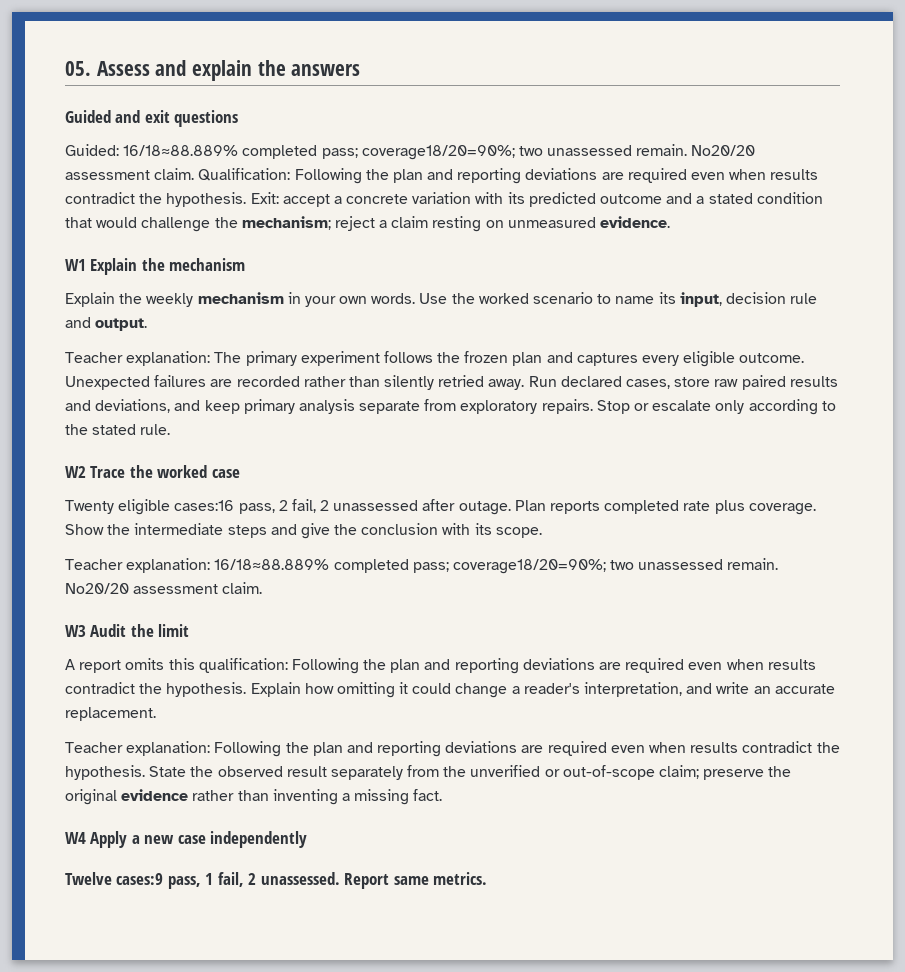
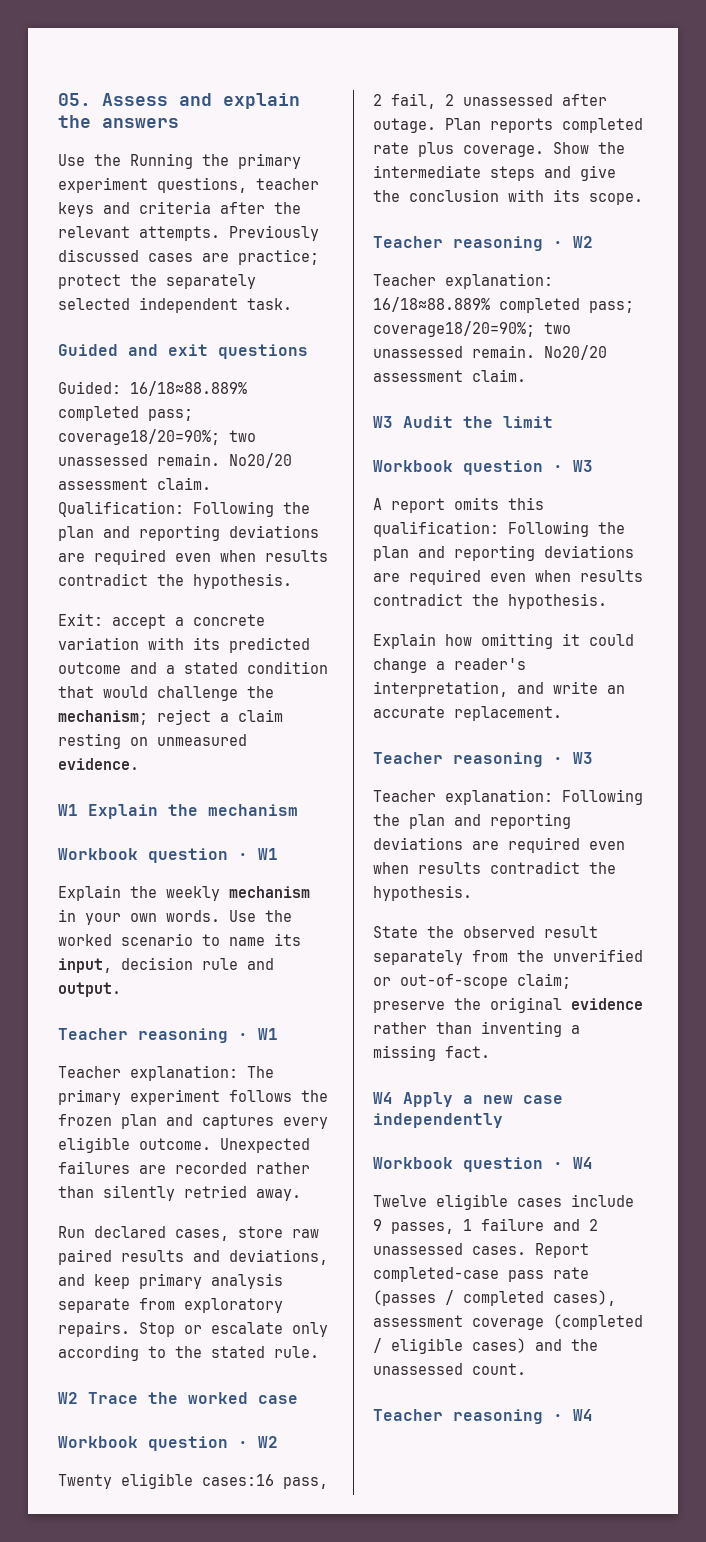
(361, 70) none -> [58,153,301,169] [58,177,319,193] [58,201,301,217] [58,225,319,241] [58,249,319,265] [58,274,256,289] [58,297,292,313] // Use the Running the primary experiment questions, teacher keys and criteria after the relevant attempts. Previously discussed cases are practice; protect the separately selected independent task.
(247, 199) none -> (292, 581) //
(246, 264) none -> [58,848,278,863] // Workbook question · W1
(148, 324) none -> [58,1028,278,1043] // Teacher reasoning · W1
(525, 384) none -> (301, 1195) //
(240, 473) none -> [58,1436,278,1451] // Workbook question · W2
(542, 532) none -> [373,236,593,251] // Teacher reasoning · W2
(190, 630) none -> [373,460,593,475] // Workbook question · W3
(247, 689) none -> (607, 601) //
(156, 714) none -> [373,752,593,767] // Teacher reasoning · W3
(145, 772) none -> (472, 893) //
[65,872,488,889] Twelve cases:9 pass, 1 fail, 2 unassessed. Report same metrics. -> [373,1157,593,1172] [373,1194,634,1210] [373,1218,598,1234] [373,1243,589,1258] [373,1267,589,1282] [373,1290,616,1306] [373,1314,643,1330] [373,1338,598,1354] [373,1363,526,1375] [373,1409,593,1424] Workbook question · W4 // Twelve eligible cases include 9 passes, 1 failure and 2 unassessed cases. Report completed-case pass rate (passes / completed cases), assessment coverage (completed / eligible cases) and the unassessed count. // Teacher reasoning · W4

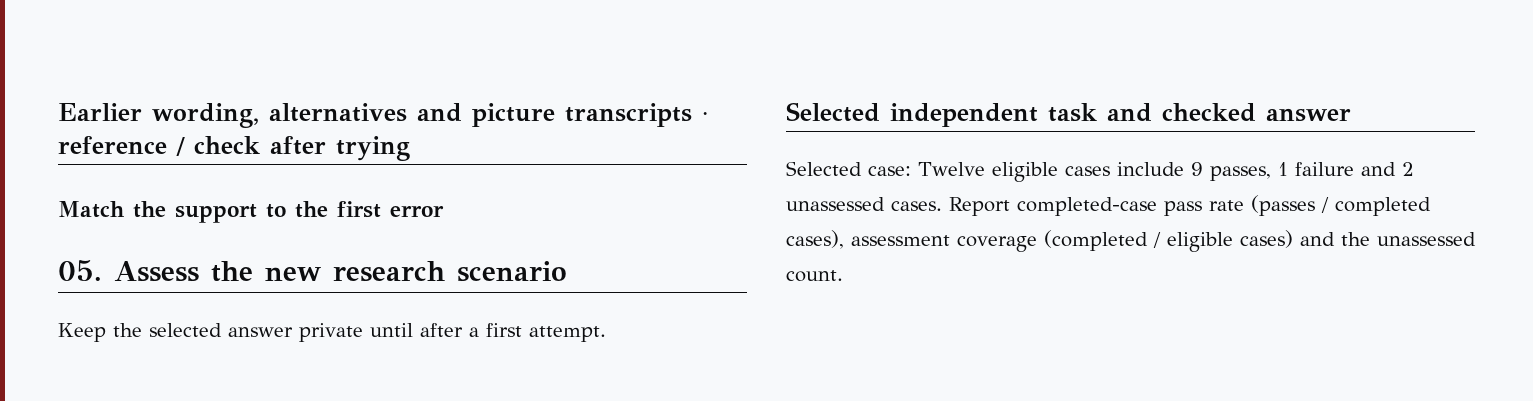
[58,93,300,109] [58,115,179,128] [58,153,301,169] [58,177,319,193] [58,201,301,217] [58,225,319,241] [58,249,319,265] [58,274,256,289] [58,297,292,313] [58,344,308,359] [58,381,247,396] [58,406,193,421] [58,429,256,445] [58,453,292,468] [58,477,211,490] [58,501,310,517] [58,525,319,541] [58,549,328,565] [58,573,292,589] [58,613,265,629] [58,637,310,653] [58,661,328,674] [58,686,274,701] [58,709,283,725] [58,733,247,749] [58,758,139,770] [58,804,298,819] [58,848,278,863] [58,885,310,901] [58,909,292,925] [58,933,301,946] [58,957,274,973] [58,982,121,997] [58,1028,278,1043] [58,1065,274,1081] [58,1089,328,1105] [58,1114,328,1129] [58,1137,310,1153] [58,1161,310,1174] [58,1185,301,1201] [58,1226,319,1241] [58,1249,328,1265] [58,1273,283,1289] [58,1298,283,1313] [58,1321,328,1337] [58,1345,319,1361] [58,1392,298,1404] [58,1436,278,1451] [58,1473,328,1489] [373,93,607,109] [373,118,643,133] [373,142,625,157] [373,165,616,181] [373,189,643,205] [373,236,593,251] [373,273,553,289] [373,297,634,313] [373,321,571,337] [373,345,607,360] [373,369,526,382] [373,416,553,428] [373,460,593,475] [373,497,544,513] [373,521,625,537] [373,545,634,561] [373,569,643,585] [373,593,607,609] [373,633,634,649] [373,658,526,673] [373,681,625,697] [373,706,562,721] [373,752,593,767] [373,789,643,805] [373,813,571,829] [373,837,625,853] [373,861,616,874] [373,885,472,901] [373,926,598,938] [373,949,643,965] [373,973,571,989] [373,997,643,1013] [373,1021,580,1037] [373,1045,490,1061] [373,1092,563,1107] [373,1113,503,1128] [373,1157,593,1172] 05. Assess and explain the answers // Use the Running the primary experiment questions, teacher keys and criteria after the relevant attempts. Previously discussed cases are practice; protect the separately selected independent task. // Guided and exit questions // Guided: 16/18≈88.889% completed pass; coverage18/20=90%; two unassessed remain. No20/20 assessment claim. Qualification: Following the plan and reporting deviations are required even when results contradict the hypothesis. // Exit: accept a concrete variation with its predicted outcome and a stated condition that would challenge the mechanism; reject a claim resting on unmeasured evidence. // W1 Explain the mechanism // Workbook question · W1 // Explain the weekly mechanism in your own words. Use the worked scenario to name its input, decision rule and output. // Teacher reasoning · W1 // Teacher explanation: The primary experiment follows the frozen plan and captures every eligible outcome. Unexpected failures are recorded rather than silently retried away. // Run declared cases, store raw paired results and deviations, and keep primary analysis separate from exploratory repairs. Stop or escalate only according to the stated rule. // W2 Trace the worked case // Workbook question · W2 // Twenty eligible cases:16 pass, 2 fail, 2 unassessed after outage. Plan reports completed rate plus coverage. Show the intermediate steps and give the conclusion with its scope. // Teacher reasoning · W2 // Teacher explanation: 16/18≈88.889% completed pass; coverage18/20=90%; two unassessed remain. No20/20 assessment claim. // W3 Audit the limit // Workbook question · W3 // A report omits this qualification: Following the plan and reporting deviations are required even when results contradict the hypothesis. // Explain how omitting it could change a reader's interpretation, and write an accurate replacement. // Teacher reasoning · W3 // Teacher explanation: Following the plan and reporting deviations are required even when results contradict the hypothesis. // State the observed result separately from the unverified or out-of-scope claim; preserve the original evidence rather than inventing a missing fact. // W4 Apply a new case independently // Workbook question · W4 // -> [58,103,708,128] [58,136,410,161] [58,201,444,223] [58,260,567,282] [58,323,606,342] [786,102,1351,127] [786,161,911,176] Earlier wording, alternatives and picture transcripts · reference / check after trying // Match the support to the first error // 05. Assess the new research scenario // Keep the selected answer private until after a first attempt. // Selected independent task and checked answer // Selected case:
[373,1409,593,1424] // Teacher reasoning · W4 -> (843, 276) none

